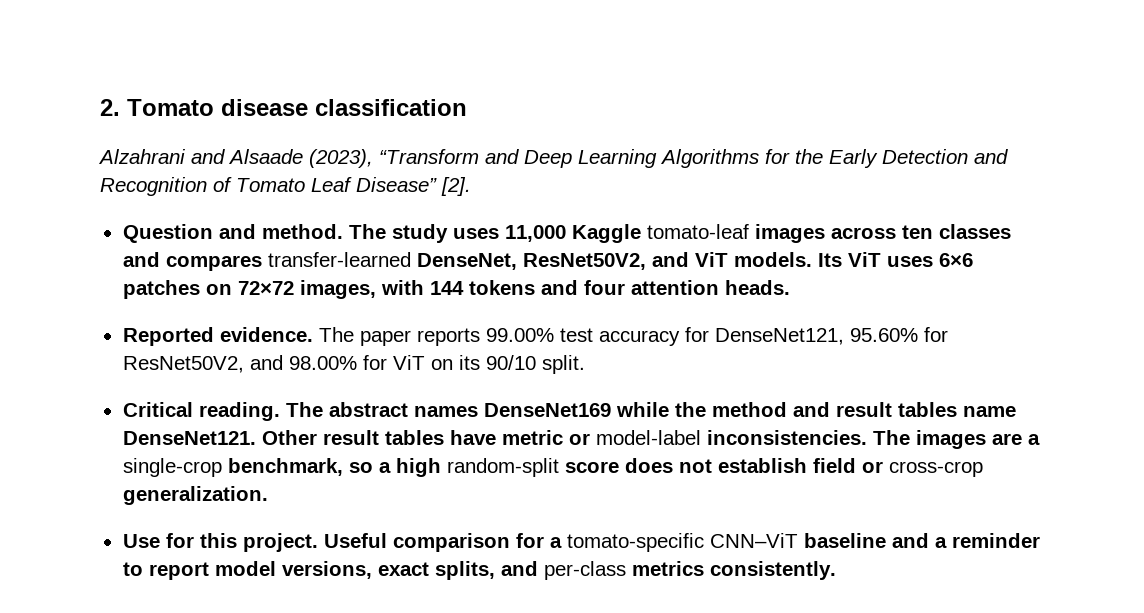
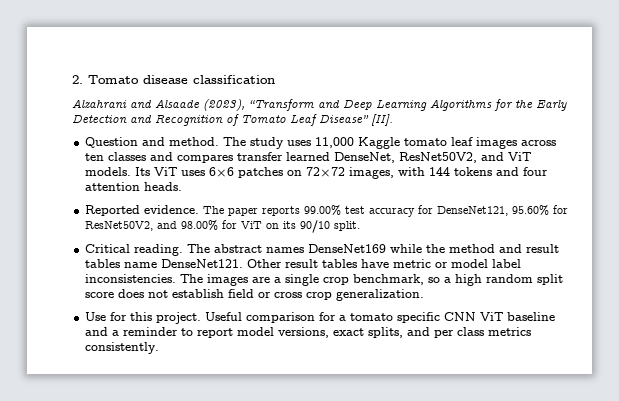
[441,177,471,196] [2]. -> [371,114,393,126] [II].
[646,224,749,239] tomato-leaf -> [403,137,473,146] tomato leaf
[267,252,411,267] transfer-learned -> [236,152,330,161] transfer learned
[595,430,701,445] model-label -> [450,259,521,268] model label
[122,458,222,477] single-crop -> [284,274,349,286] single crop
[446,458,559,477] random-split -> [485,274,563,285] random split
[888,461,983,477] cross-crop -> [273,292,332,300] cross crop
[566,533,798,552] tomato-specific CNN–ViT -> [349,312,503,323] tomato specific CNN ViT
[543,561,626,580] per-class -> [433,327,484,338] per class

